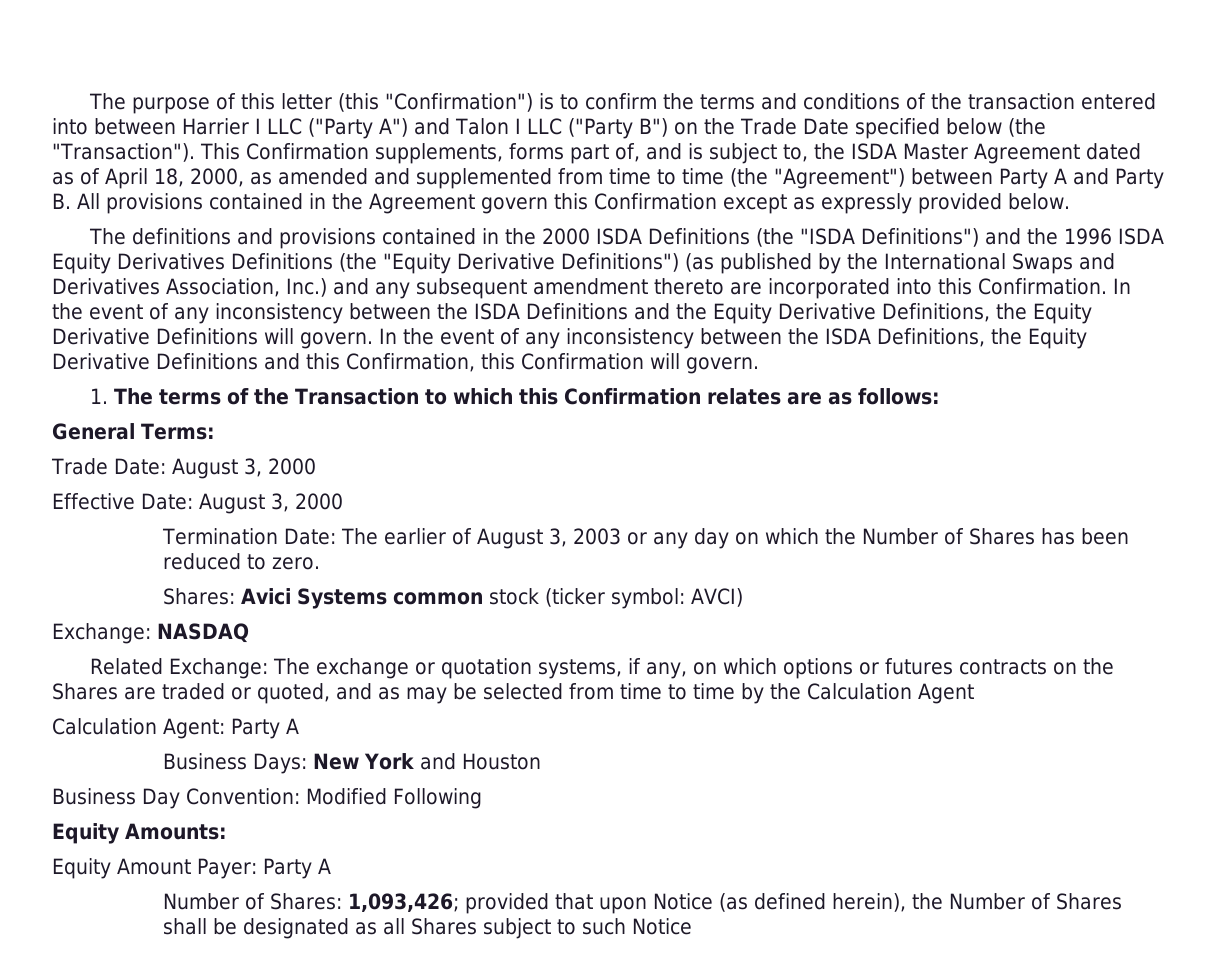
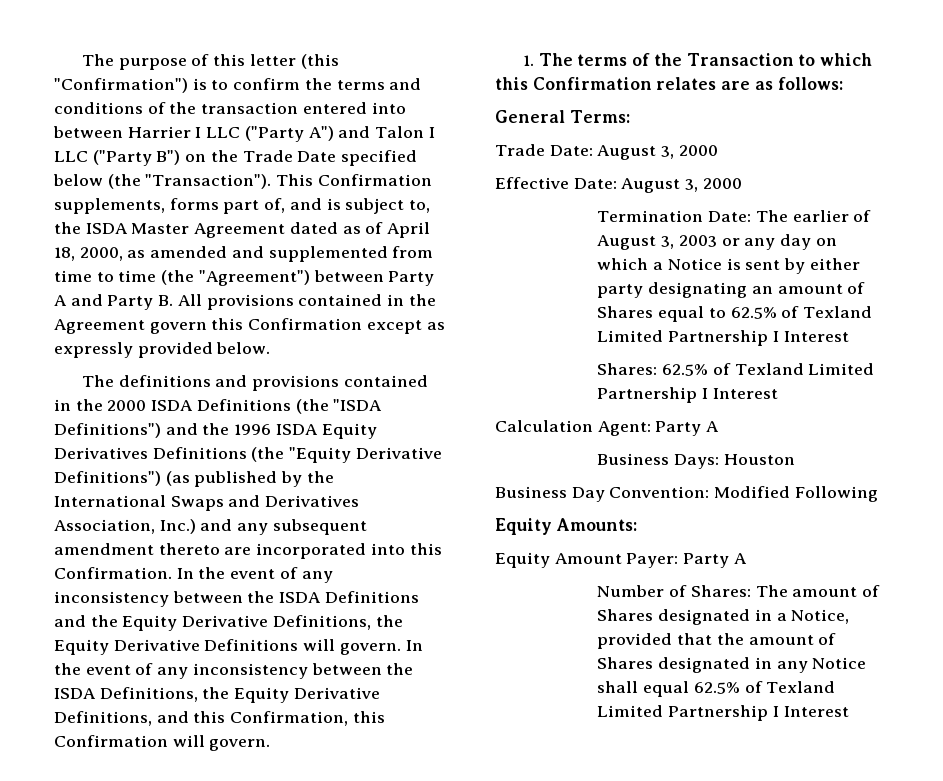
[156,353,258,370] Definitions -> [54,711,152,726] Definitions,
[824,528,1129,545] [162,553,320,570] [162,588,743,609] [52,623,249,644] [89,658,1114,679] [52,683,974,704] the Number of Shares has been reduced to zero. // Shares: Avici Systems common stock (ticker symbol: AVCI) // Exchange: NASDAQ // Related Exchange: The exchange or quotation systems, if any, on which options or futures contracts on the Shares are traded or quoted, and as may be selected from time to time by the Calculation Agent -> [653,258,860,274] [597,282,866,298] [597,306,872,322] [597,330,849,346] [597,363,875,376] [597,387,778,403] a Notice is sent by either party designating an amount of Shares equal to 62.5% of Texland Limited Partnership I Interest // Shares: 62.5% of Texland Limited Partnership I Interest
[312,753,456,770] New York and -> (720, 461) none
[347,893,1122,914] [162,918,692,939] 1,093,426; provided that upon Notice (as defined herein), the Number of Shares shall be designated as all Shares subject to such Notice -> [755,585,880,597] [597,609,850,625] [597,633,837,649] [597,657,867,673] [597,681,836,697] [597,705,849,721] The amount of Shares designated in a Notice, provided that the amount of Shares designated in any Notice shall equal 62.5% of Texland Limited Partnership I Interest

